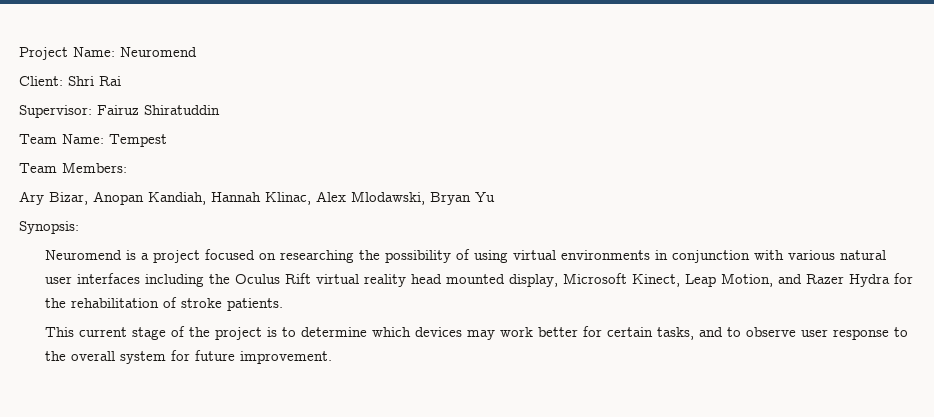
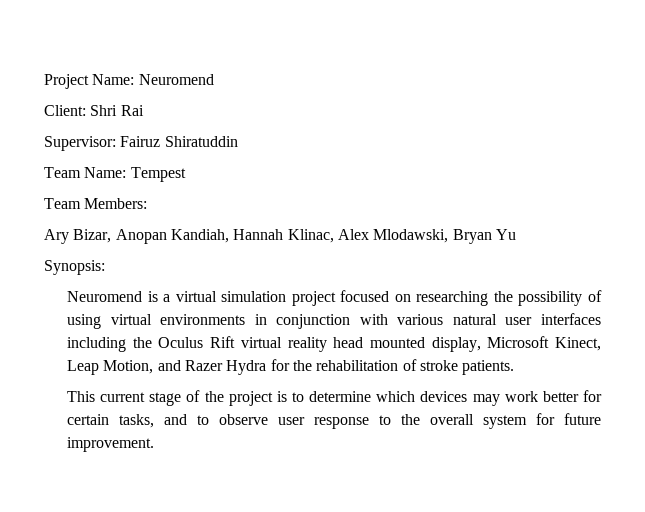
(149, 256) none -> [175,291,287,302] virtual simulation

